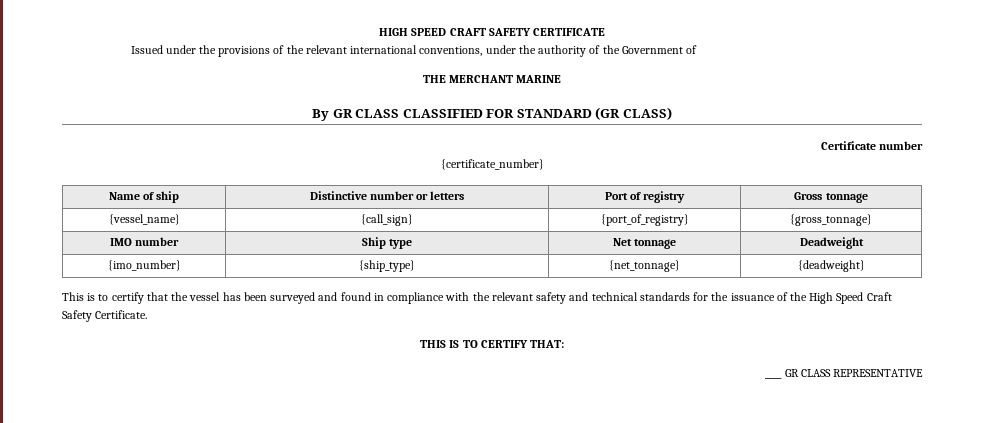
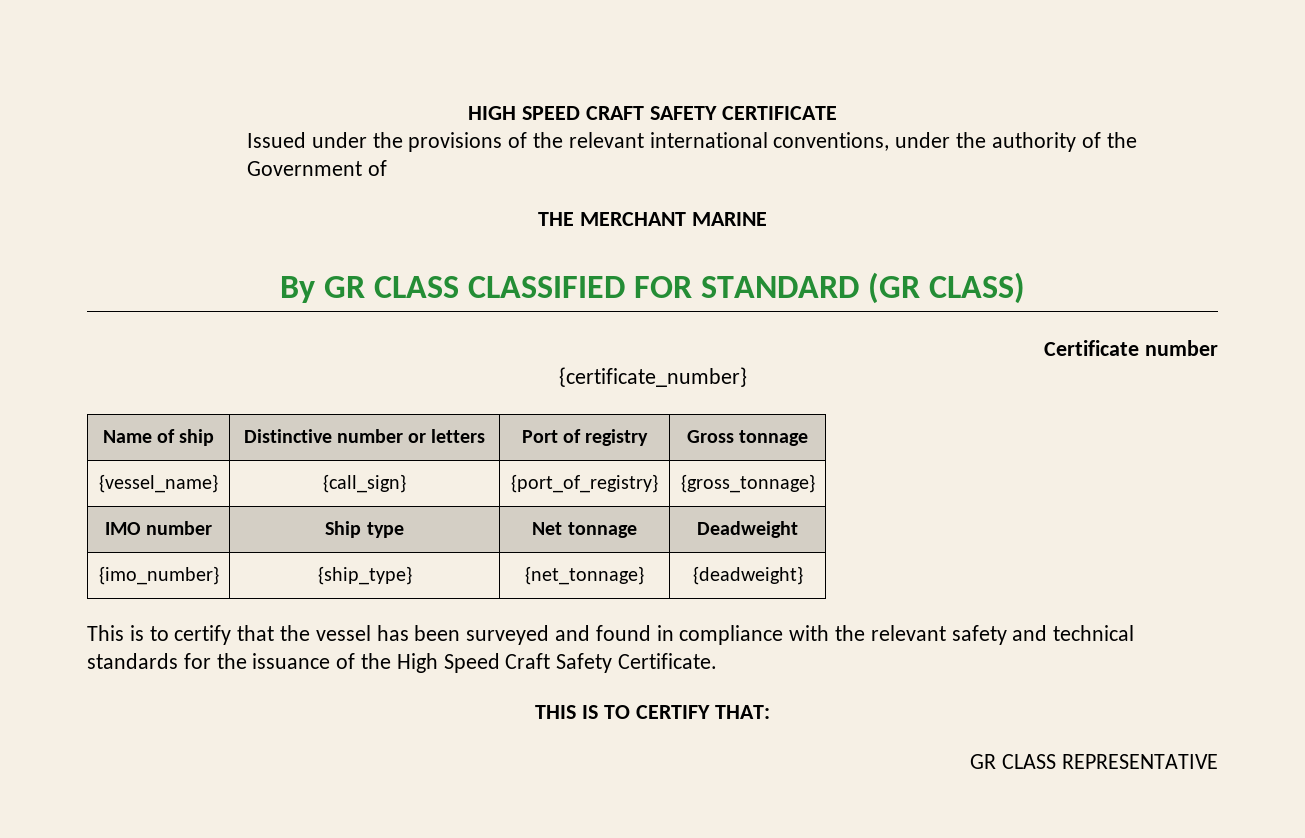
[765,377,783,379] ____ -> (770, 712) none

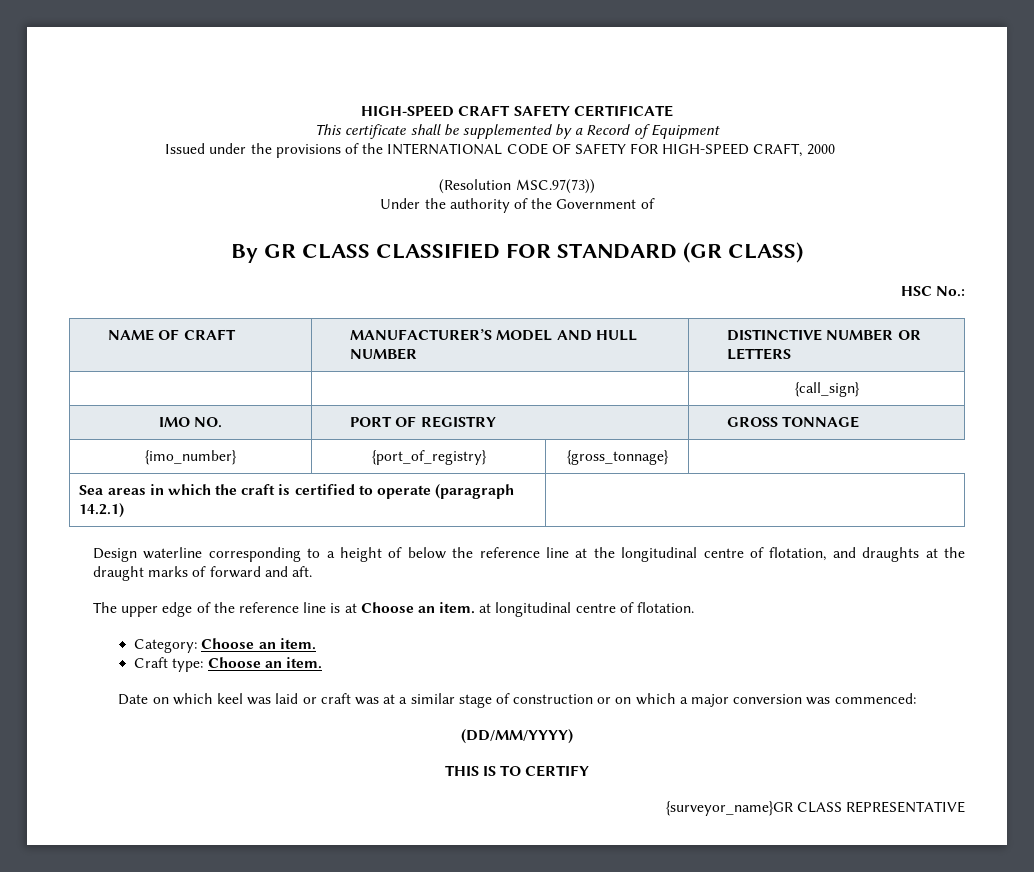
[468,106,581,120] HIGH SPEED -> [361,105,455,117] HIGH-SPEED
(837, 113) none -> [315,124,720,139] // This certificate shall be supplemented by a Record of Equipment
[568,132,951,151] relevant international conventions, under -> [387,143,835,157] [439,179,595,194] [380,198,421,209] INTERNATIONAL CODE OF SAFETY FOR HIGH-SPEED CRAFT, 2000 // (Resolution MSC.97(73)) // Under
[538,212,767,226] // THE MERCHANT MARINE -> (655, 203) none
[1044,340,1218,356] [558,367,747,387] [102,429,215,446] [243,429,486,443] [521,429,649,446] [686,430,809,446] [99,474,218,493] [323,474,406,493] [511,474,658,493] [680,474,815,493] [104,521,213,535] [325,521,404,538] [532,522,637,538] [697,521,798,538] [98,566,219,585] [317,566,412,585] [525,566,644,585] [692,566,803,585] [87,625,1135,645] [87,653,718,673] Certificate number // {certificate_number} // Name of ship | Distinctive number or letters | Port of registry | Gross tonnage // {vessel_name} | {call_sign} | {port_of_registry} | {gross_tonnage} // IMO number | Ship type | Net tonnage | Deadweight // {imo_number} | {ship_type} | {net_tonnage} | {deadweight} // This is to certify that the vessel has been surveyed and found in compliance with the relevant safety and technical standards for the issuance of the High Speed Craft Safety Certificate. -> [900,286,965,297] [108,329,236,341] [350,328,637,341] [350,348,418,360] [727,329,921,341] [727,348,792,360] [794,382,860,397] [158,417,223,428] [350,416,496,428] [727,416,860,428] [145,450,237,465] [371,450,487,465] [566,450,669,465] [79,484,515,499] [79,503,125,518] [93,547,966,562] [93,566,312,581] [93,602,695,617] [134,638,316,653] [134,657,322,672] [118,693,916,708] [461,729,573,744] HSC No.: // NAME OF CRAFT | MANUFACTURER’S MODEL AND HULL NUMBER | DISTINCTIVE NUMBER OR LETTERS // | | {call_sign} // IMO NO. | PORT OF REGISTRY | GROSS TONNAGE // {imo_number} | {port_of_registry} | {gross_tonnage} // Sea areas in which the craft is certified to operate (paragraph 14.2.1) | // Design waterline corresponding to a height of below the reference line at the longitudinal centre of flotation, and draughts at the draught marks of forward and aft. // The upper edge of the reference line is at Choose an item. at longitudinal centre of flotation. // Category: Choose an item. // Craft type: Choose an item. // Date on which keel was laid or craft was at a similar stage of construction or on which a major conversion was commenced: // (DD/MM/YYYY)
[714,705,770,719] [970,754,997,769] THAT: // GR -> [665,801,793,816] // {surveyor_name}GR

